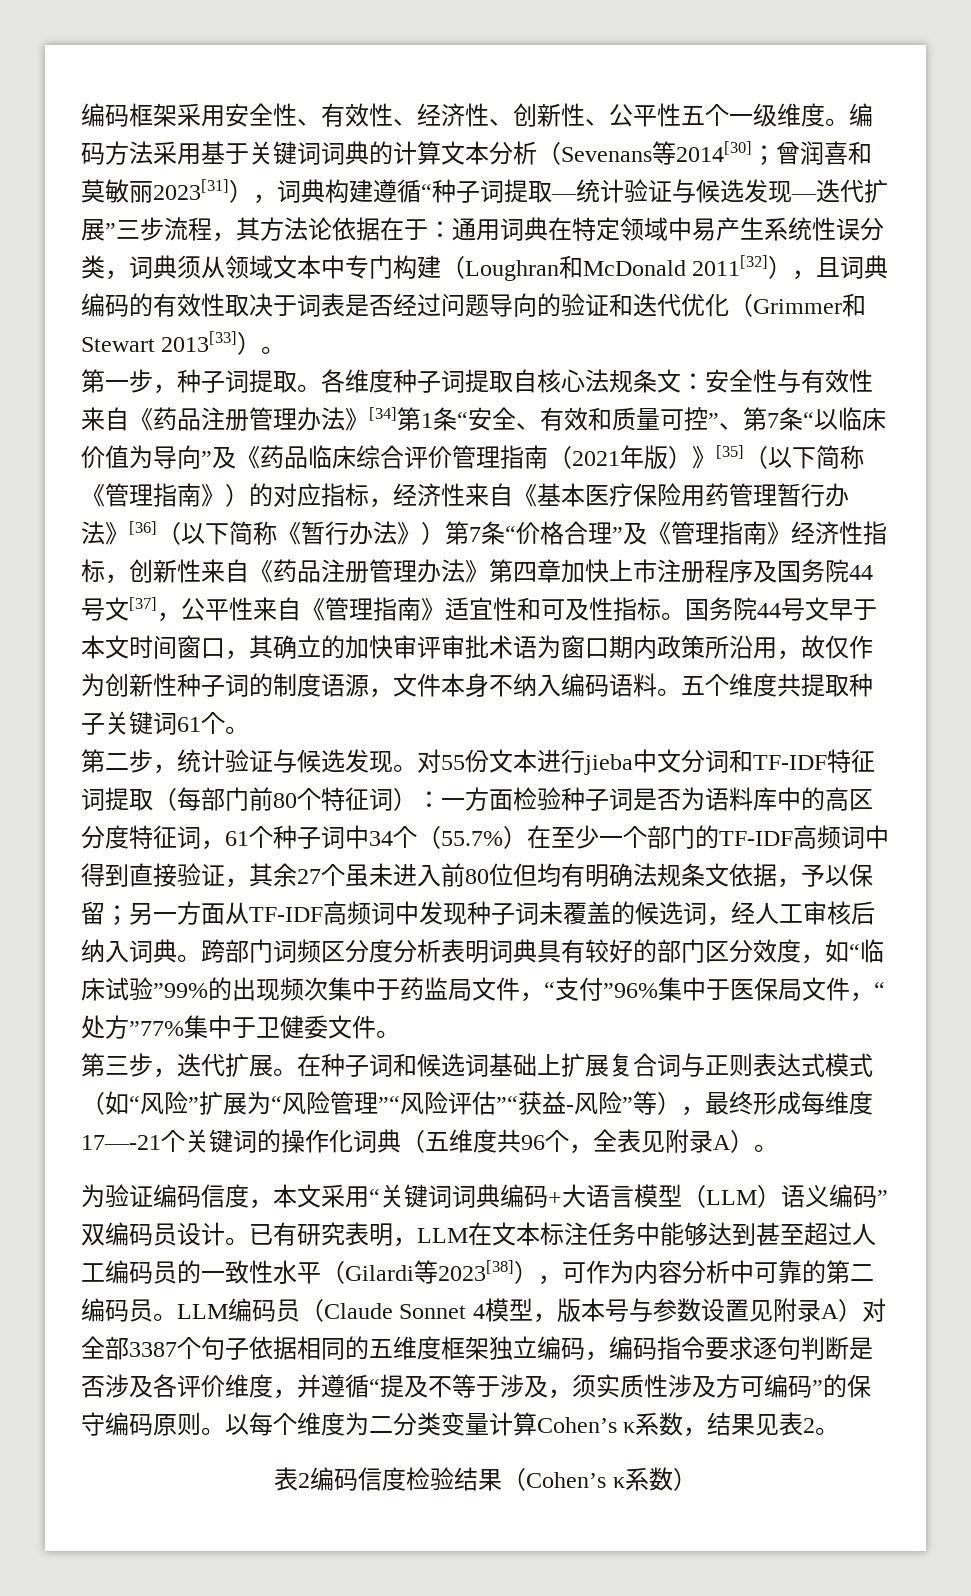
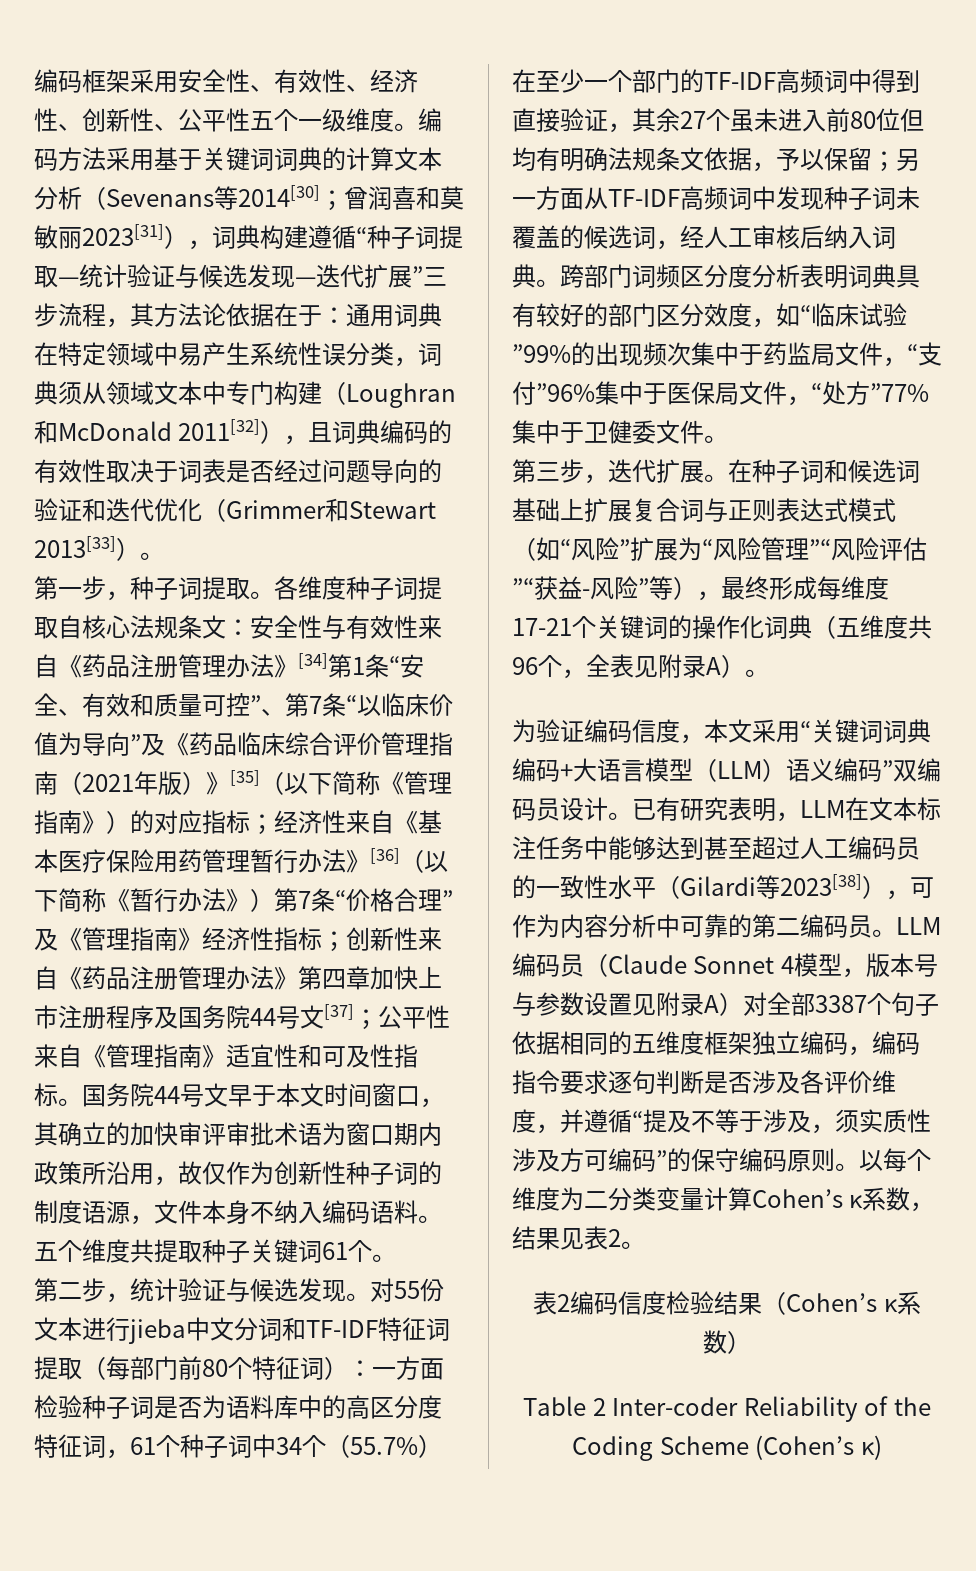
[369,498,393,508] ， -> [250,814,274,835] ；
[105,574,129,584] ， -> [322,931,346,952] ；
[157,612,181,622] ， -> [354,1009,378,1030] ；
[81,1135,161,1150] 17—-21 -> [512,618,572,636] 17-21
(697, 1479) none -> [523,1396,931,1422] [572,1435,882,1461] // Table 2 Inter-coder Reliability of the Coding Scheme (Cohen’s κ)

